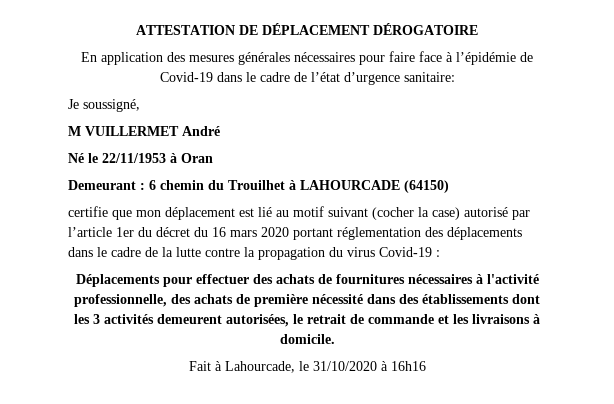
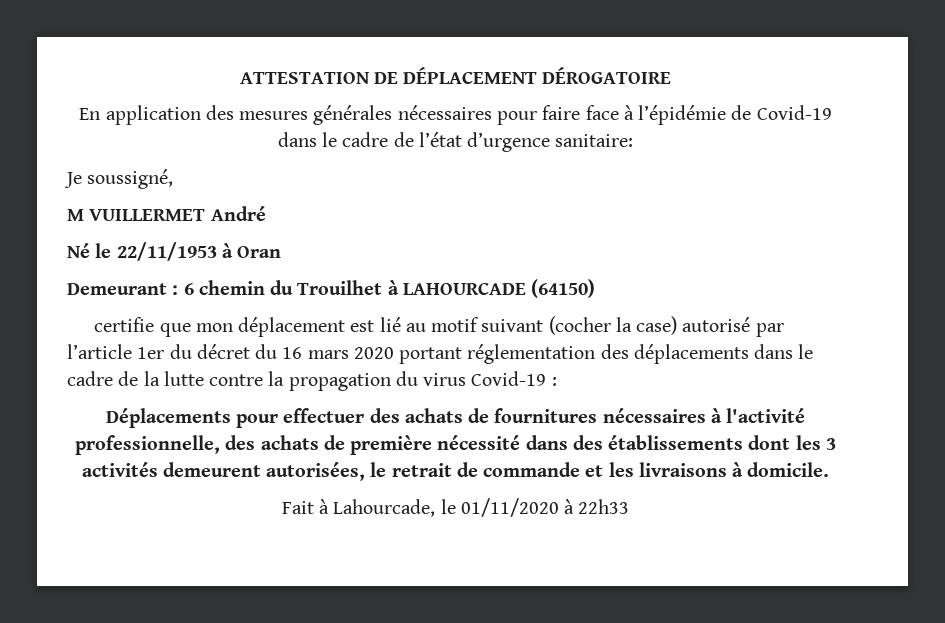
[312,361,426,371] 31/10/2020 à 16h16 -> [460,498,630,517] 01/11/2020 à 22h33

